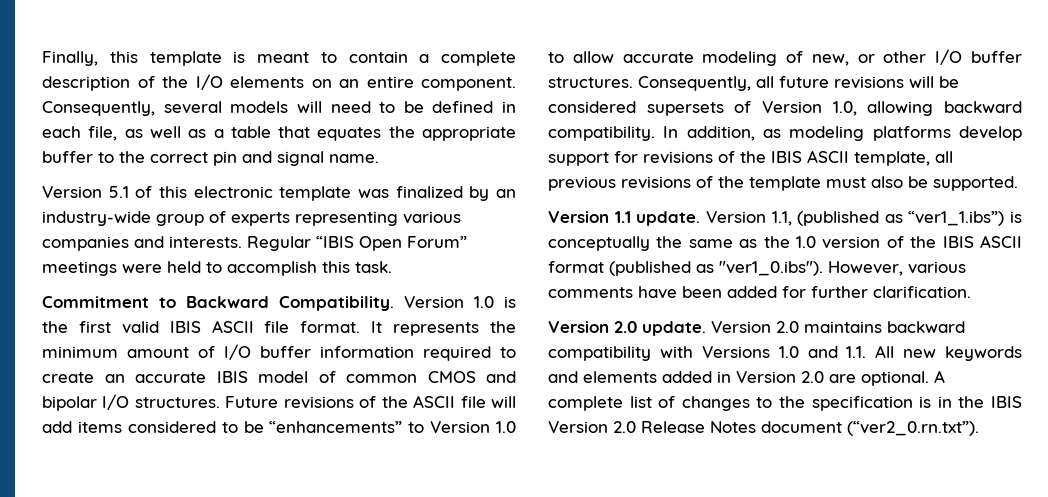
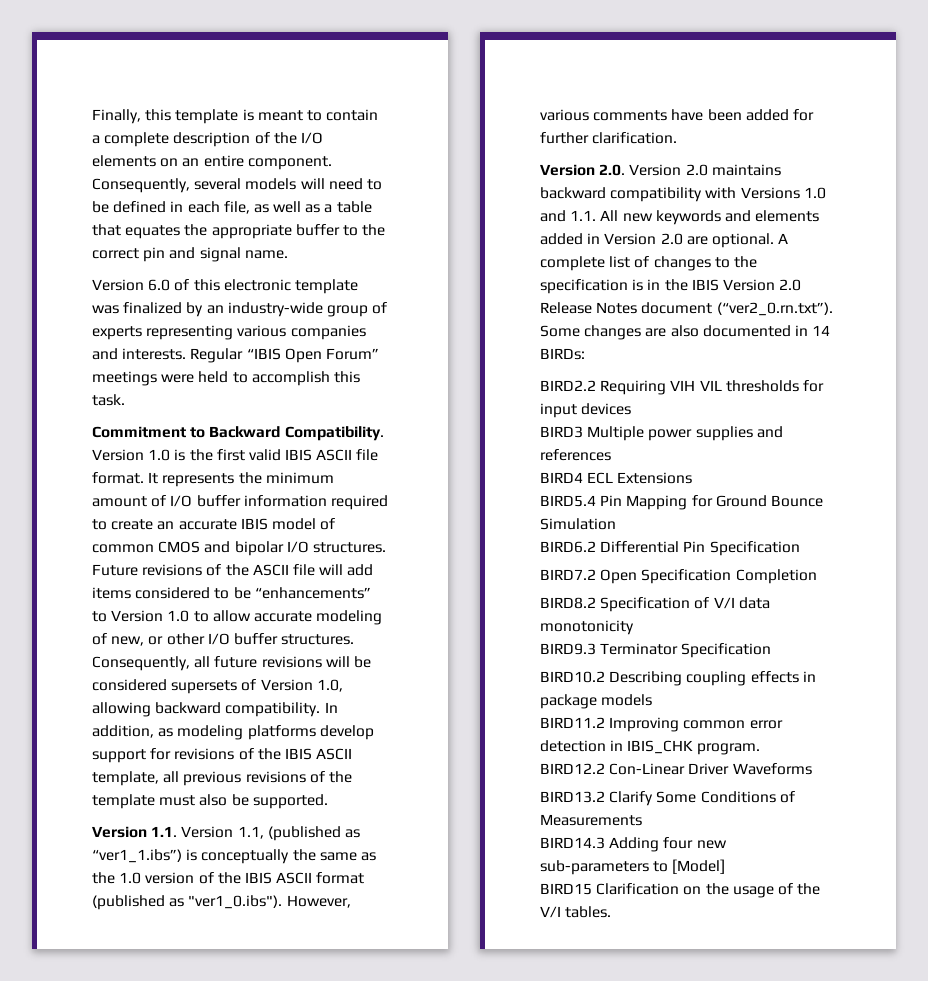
[108,186,129,198] 5.1 -> [148,279,171,291] 6.0
[614,211,701,226] 1.1 update. -> [151,826,178,837] 1.1.
[614,321,706,336] 2.0 update. -> [599,164,626,176] 2.0.
(979, 428) none -> [540,325,831,340] [540,348,585,360] [540,380,824,395] [540,403,632,418] [540,426,783,441] [540,449,611,461] [540,472,693,484] [540,495,823,510] [540,518,616,530] [540,541,800,556] [540,569,817,584] [540,597,770,612] [540,620,634,635] [540,643,772,658] [540,671,816,686] [540,694,653,709] [540,717,783,732] [540,740,760,755] [540,763,812,775] [540,791,795,806] [540,814,642,826] [540,837,727,852] [540,859,726,875] [540,883,821,898] [540,906,612,918] Some changes are also documented in 14 BIRDs: // BIRD2.2 Requiring VIH VIL thresholds for input devices // BIRD3 Multiple power supplies and references // BIRD4 ECL Extensions // BIRD5.4 Pin Mapping for Ground Bounce Simulation // BIRD6.2 Differential Pin Specification // BIRD7.2 Open Specification Completion // BIRD8.2 Specification of V/I data monotonicity // BIRD9.3 Terminator Specification // BIRD10.2 Describing coupling effects in package models // BIRD11.2 Improving common error detection in IBIS_CHK program. // BIRD12.2 Con-Linear Driver Waveforms // BIRD13.2 Clarify Some Conditions of Measurements // BIRD14.3 Adding four new sub-parameters to [Model] // BIRD15 Clarification on the usage of the V/I tables.

